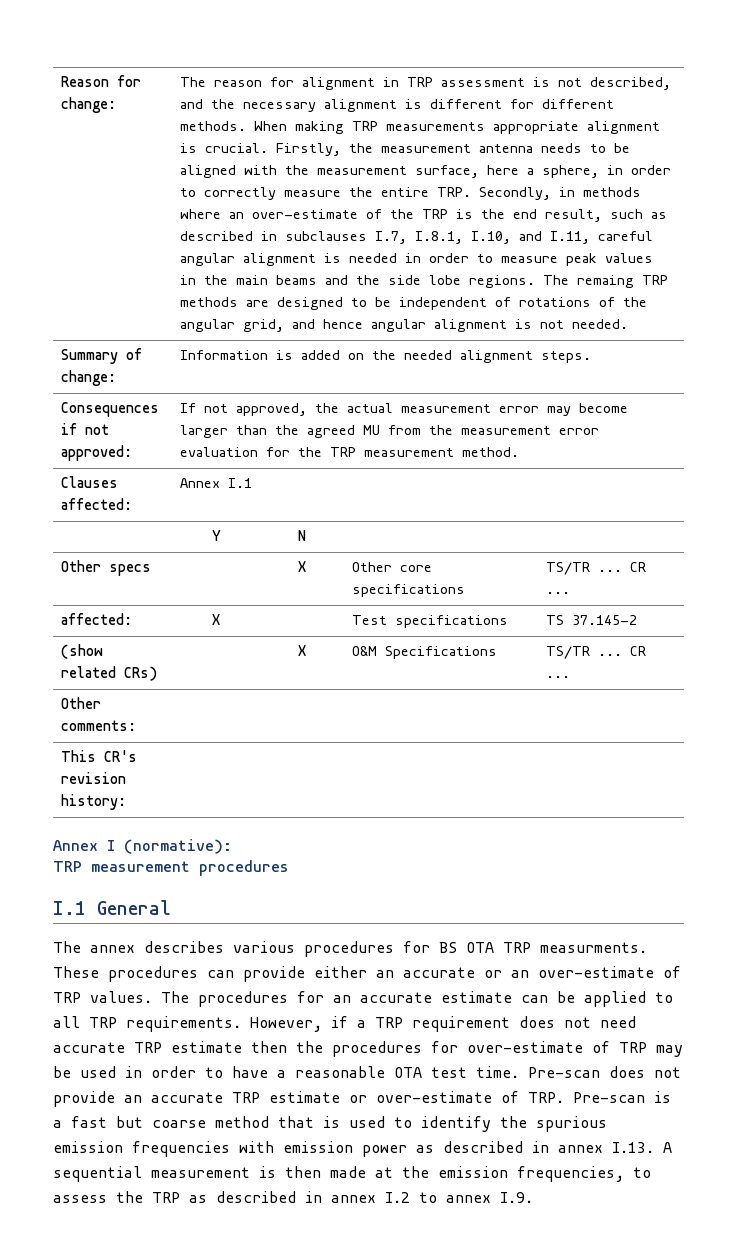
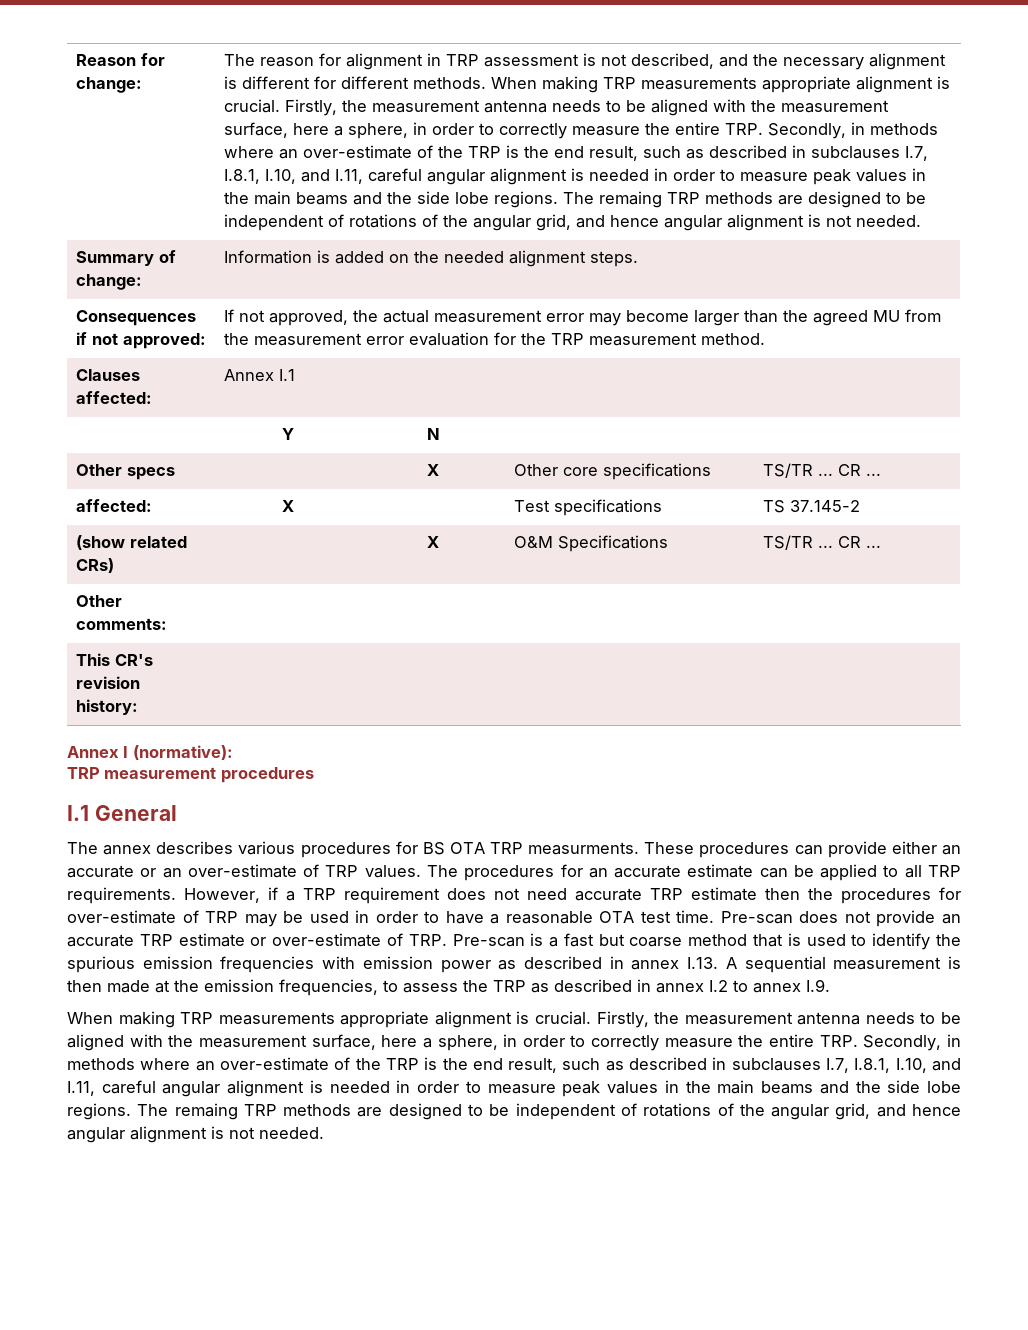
(533, 1197) none -> [67,1011,961,1028] [67,1034,961,1051] [67,1057,961,1073] [67,1080,961,1097] [67,1103,961,1120] [67,1126,324,1143] // When making TRP measurements appropriate alignment is crucial. Firstly, the measurement antenna needs to be aligned with the measurement surface, here a sphere, in order to correctly measure the entire TRP. Secondly, in methods where an over-estimate of the TRP is the end result, such as described in subclauses I.7, I.8.1, I.10, and I.11, careful angular alignment is needed in order to measure peak values in the main beams and the side lobe regions. The remaing TRP methods are designed to be independent of rotations of the angular grid, and hence angular alignment is not needed.

